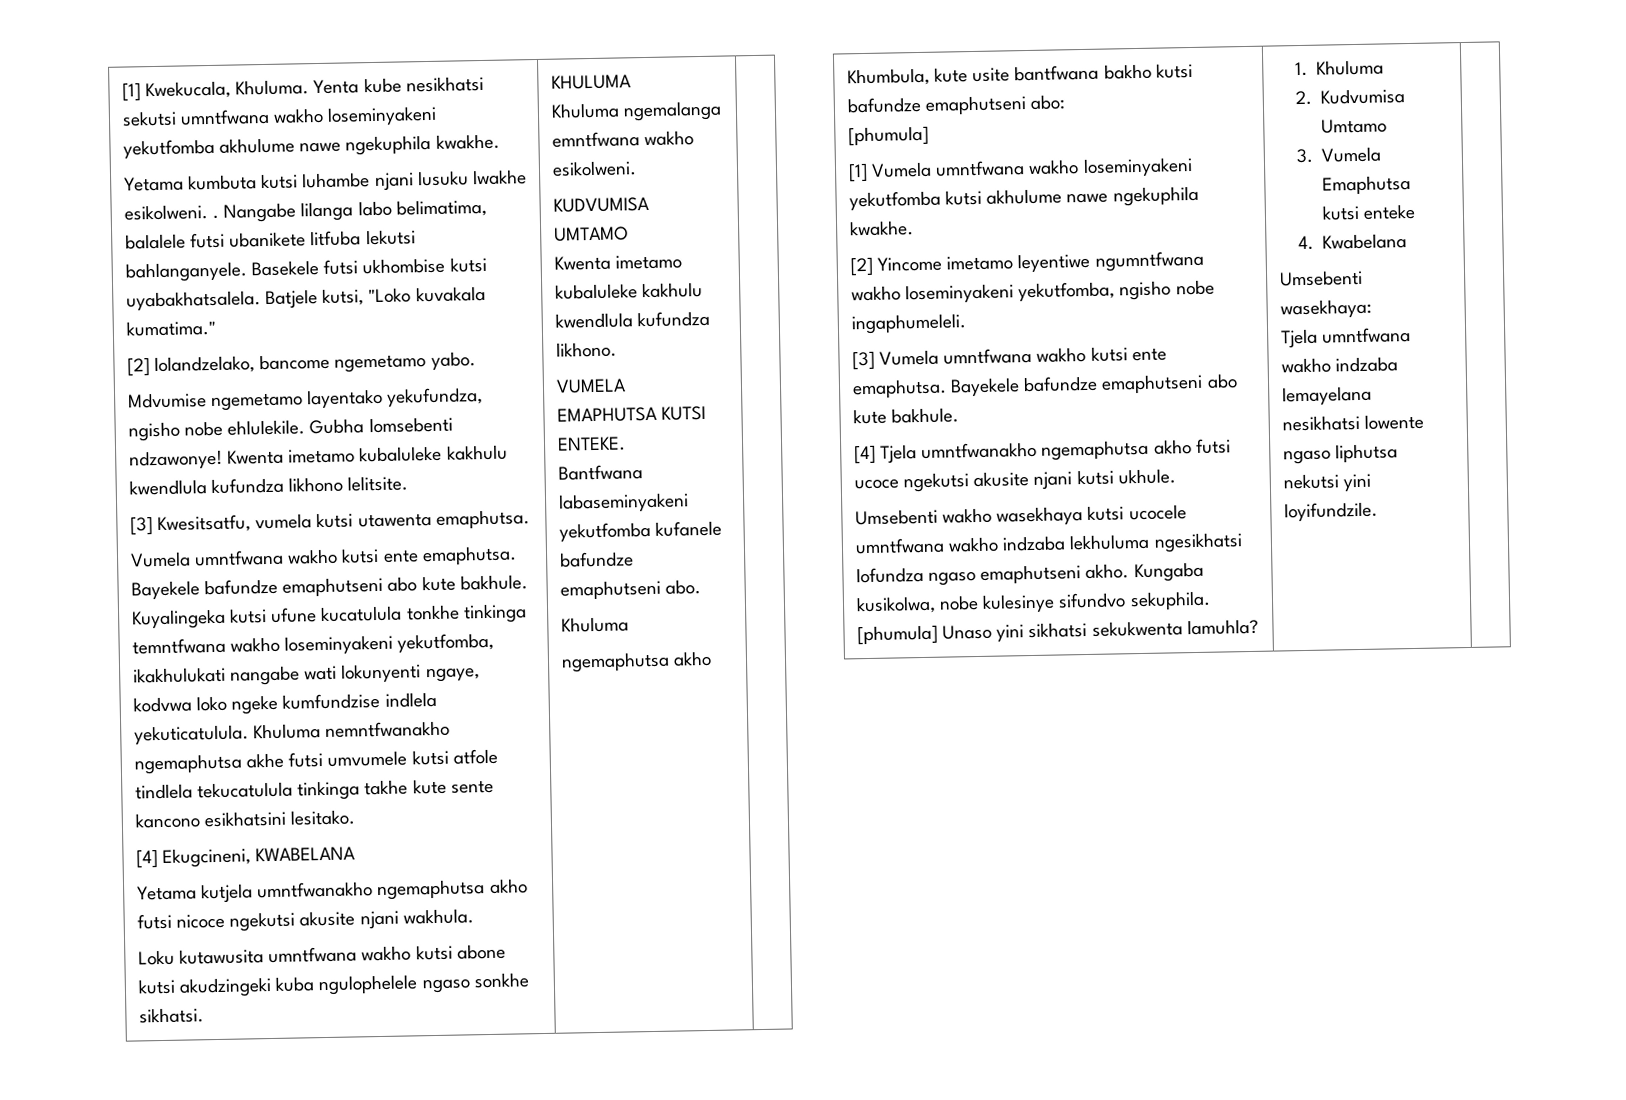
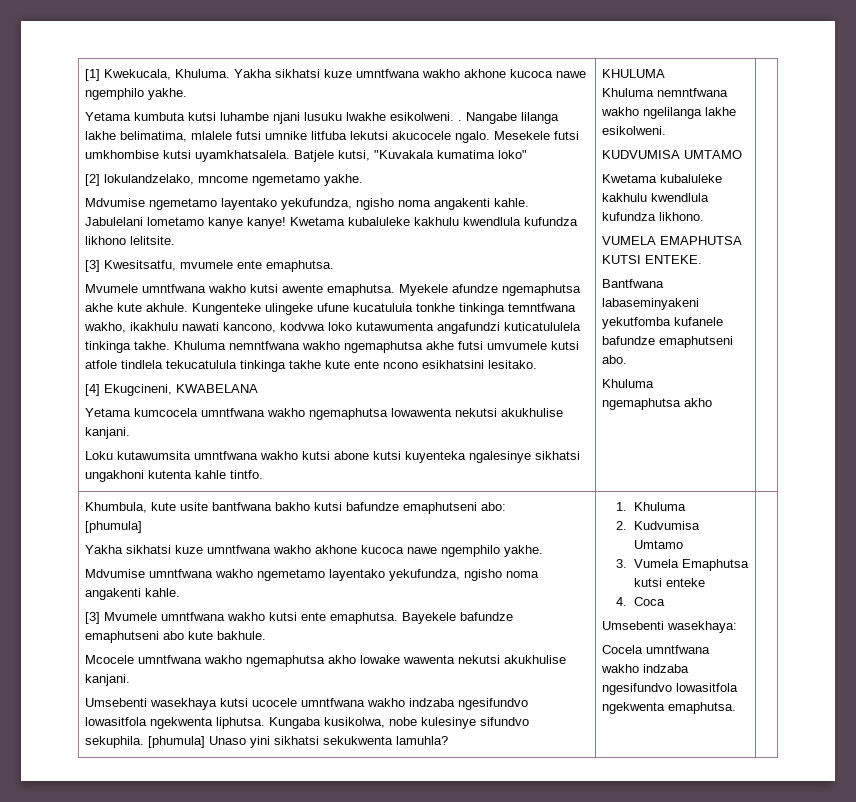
[313,75,484,95] [122,105,438,127] [123,133,500,159] Yenta kube nesikhatsi sekutsi umntfwana wakho loseminyakeni yekutfomba akhulume nawe ngekuphila kwakhe. -> [234,69,587,78] [85,88,188,100] Yakha sikhatsi kuze umntfwana wakho akhone kucoca nawe ngemphilo yakhe.
[357,198,487,218] [125,229,416,250] [125,256,487,283] [126,285,486,311] [126,319,217,337] [127,351,476,376] labo belimatima, balalele futsi ubanikete litfuba lekutsi bahlanganyele. Basekele futsi ukhombise kutsi uyabakhatsalela. Batjele kutsi, "Loko kuvakala kumatima." // [2] lolandzelako, bancome ngemetamo yabo. -> [85,131,580,143] [85,150,528,162] [85,174,364,186] lakhe belimatima, mlalele futsi umnike litfuba lekutsi akucocele ngalo. Mesekele futsi umkhombise kutsi uyamkhatsalela. Batjele kutsi, "Kuvakala kumatima loko" // [2] lokulandzelako, mncome ngemetamo yakhe.
[184,416,453,437] [129,448,356,470] nobe ehlulekile. Gubha lomsebenti ndzawonye! Kwenta imetamo -> [398,198,530,210] [85,217,346,229] noma angakenti kahle. Jabulelani lometamo kanye kanye! Kwetama
[255,512,432,530] vumela kutsi utawenta -> [180,260,263,269] mvumele ente
[130,545,517,568] [131,574,528,600] [131,608,268,630] Vumela umntfwana wakho kutsi ente emaphutsa. Bayekele bafundze emaphutseni abo kute bakhule. Kuyalingeka kutsi -> [85,284,582,296] [85,303,314,315] Mvumele umntfwana wakho kutsi awente emaphutsa. Myekele afundze ngemaphutsa akhe kute akhule. Kungenteke ulingeke
[230,632,495,655] [133,663,480,686] [133,691,437,715] [134,720,451,745] wakho loseminyakeni yekutfomba, ikakhulukati nangabe wati lokunyenti ngaye, kodvwa loko ngeke kumfundzise indlela yekuticatulula. Khuluma nemntfwanakho -> [84,322,582,334] [85,341,341,353] wakho, ikakhulu nawati kancono, kodvwa loko kutawumenta angafundzi kuticatululela tinkinga takhe. Khuluma nemntfwana wakho
[450,780,494,794] [135,812,201,829] sente kancono -> [354,360,419,369] ente ncono
[201,878,528,904] [137,908,474,932] kutjela umntfwanakho ngemaphutsa akho futsi nicoce ngekutsi akusite njani wakhula. -> [134,408,564,420] [85,427,131,439] kumcocela umntfwana wakho ngemaphutsa lowawenta nekutsi akukhulise kanjani.
[179,948,265,965] kutawusita -> [117,451,192,460] kutawumsita
[179,972,529,998] [139,1007,205,1024] [551,74,632,90] [551,100,723,122] [552,130,695,148] akudzingeki kuba ngulophelele ngaso sonkhe sikhatsi. | KHULUMA // Khuluma ngemalanga emntfwana wakho -> [405,451,581,463] [85,470,264,482] [602,69,666,78] [602,88,729,97] [601,107,737,119] kuyenteka ngalesinye sikhatsi ungakhoni kutenta kahle tintfo. | KHULUMA // Khuluma nemntfwana wakho ngelilanga lakhe
[554,254,683,271] Kwenta imetamo -> [602,174,658,183] Kwetama
[848,156,1193,182] [849,185,1199,211] [849,220,915,237] [850,250,1204,276] [851,279,1215,304] [851,313,968,335] [852,349,940,370] [1] Vumela umntfwana wakho loseminyakeni yekutfomba kutsi akhulume nawe ngekuphila kwakhe. // [2] Yincome imetamo leyentiwe ngumntfwana wakho loseminyakeni yekutfomba, ngisho nobe ingaphumeleli. // [3] Vumela -> [85,545,544,557] [85,569,540,581] [85,588,181,600] [85,612,158,624] Yakha sikhatsi kuze umntfwana wakho akhone kucoca nawe ngemphilo yakhe. // Mdvumise umntfwana wakho ngemetamo layentako yekufundza, ngisho noma angakenti kahle. // [3] Mvumele
[854,438,1231,464] [854,468,1176,493] [855,507,993,526] [4] Tjela umntfwanakho ngemaphutsa akho futsi ucoce ngekutsi akusite njani kutsi ukhule. // Umsebenti wakho -> [85,655,567,667] [85,674,131,686] [85,698,148,707] Mcocele umntfwana wakho ngemaphutsa akho lowake wawenta nekutsi akukhulise kanjani. // Umsebenti
[1069,532,1243,553] [856,563,1130,586] lekhuluma ngesikhatsi lofundza ngaso emaphutseni akho. -> [458,698,529,710] [85,717,266,729] ngesifundvo lowasitfola ngekwenta liphutsa.
[1322,233,1408,250] Kwabelana -> [633,597,665,606] Coca
[1281,327,1412,349] [1281,356,1399,374] [1282,385,1373,406] [1282,413,1425,432] [1283,443,1399,465] [1283,473,1373,492] [1284,501,1379,522] Tjela umntfwana wakho indzaba lemayelana nesikhatsi lowente ngaso liphutsa nekutsi yini loyifundzile. -> [602,645,711,654] [601,664,690,673] [602,683,739,695] [602,702,737,714] Cocela umntfwana wakho indzaba ngesifundvo lowasitfola ngekwenta emaphutsa.

